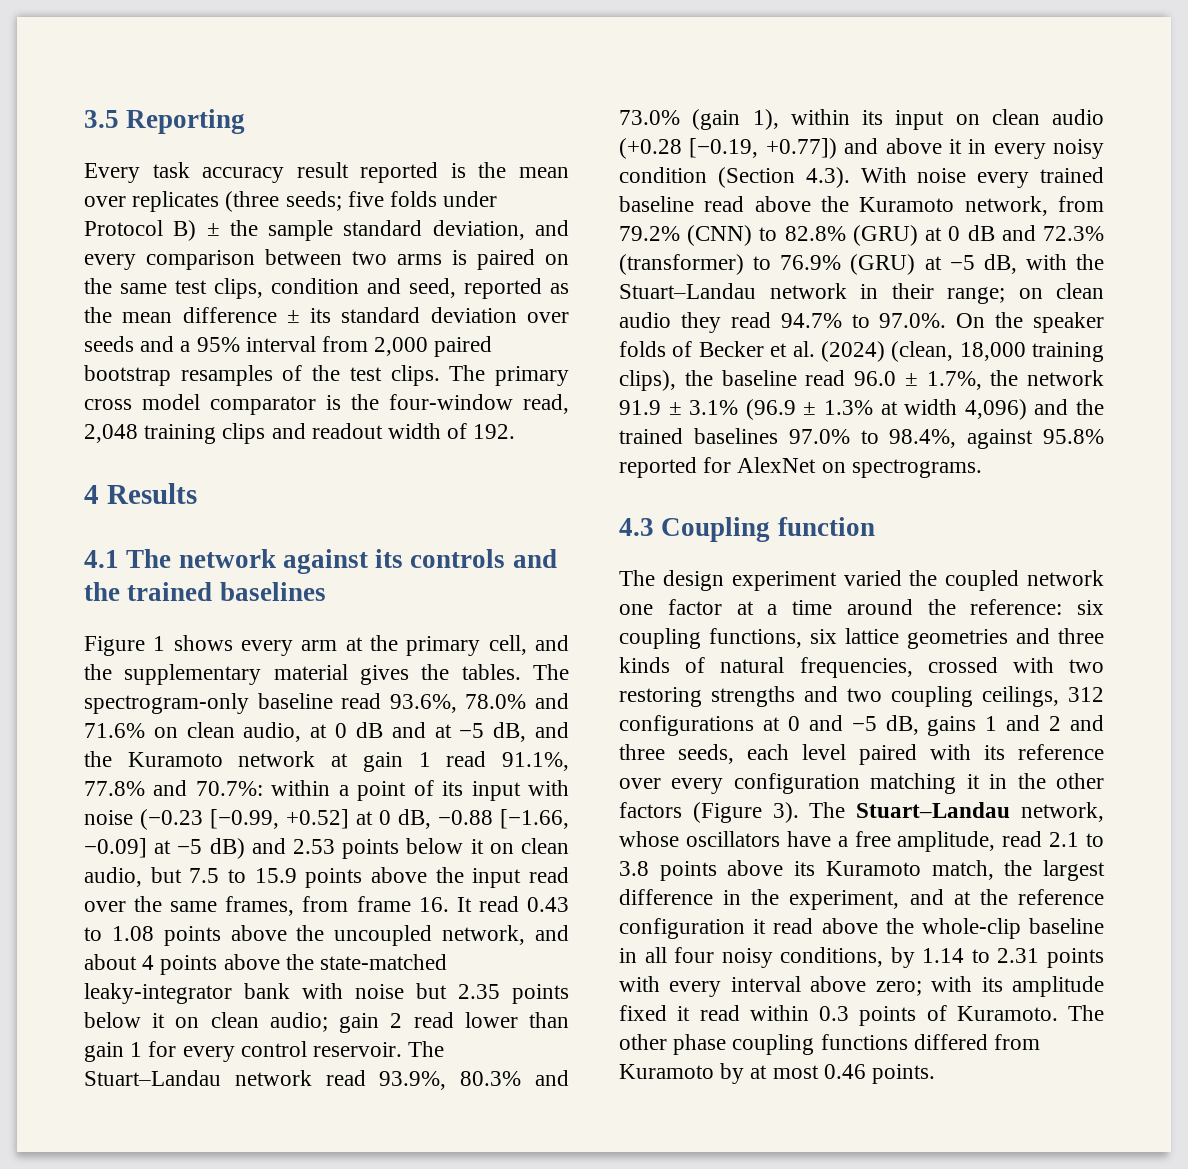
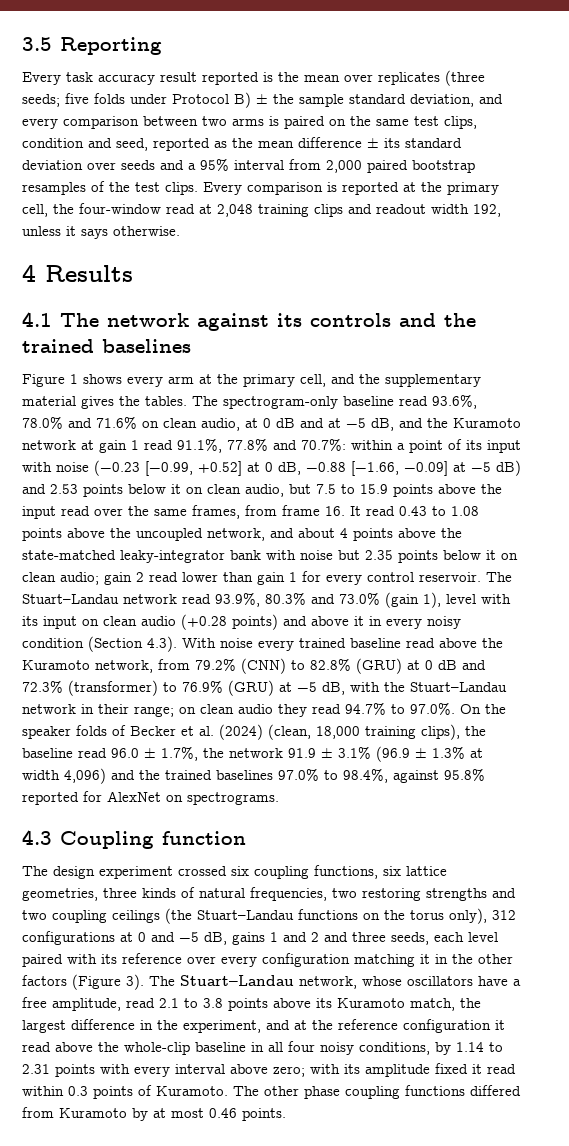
[449,365,569,386] [84,394,569,415] The primary cross model comparator is the four-window read, -> [203,182,499,195] [22,203,212,217] Every comparison is reported at the primary cell, the four-window read at
[447,423,516,439] of 192. -> [473,204,501,217] [22,226,180,239] 192, unless it says otherwise.
[790,109,850,125] within -> [446,594,511,604] level with
[689,138,837,159] [−0.19, +0.77]) -> [232,614,278,630] points)
[843,570,1104,591] [619,599,1063,615] varied the coupled network one factor at a time around the reference: -> [178,866,227,876] crossed
[907,628,1050,649] geometries and -> [22,888,98,901] geometries,
[927,657,1054,673] crossed with -> (327, 894) none
[982,686,1059,707] ceilings, -> [112,908,487,924] ceilings (the Stuart–Landau functions on the torus only),

